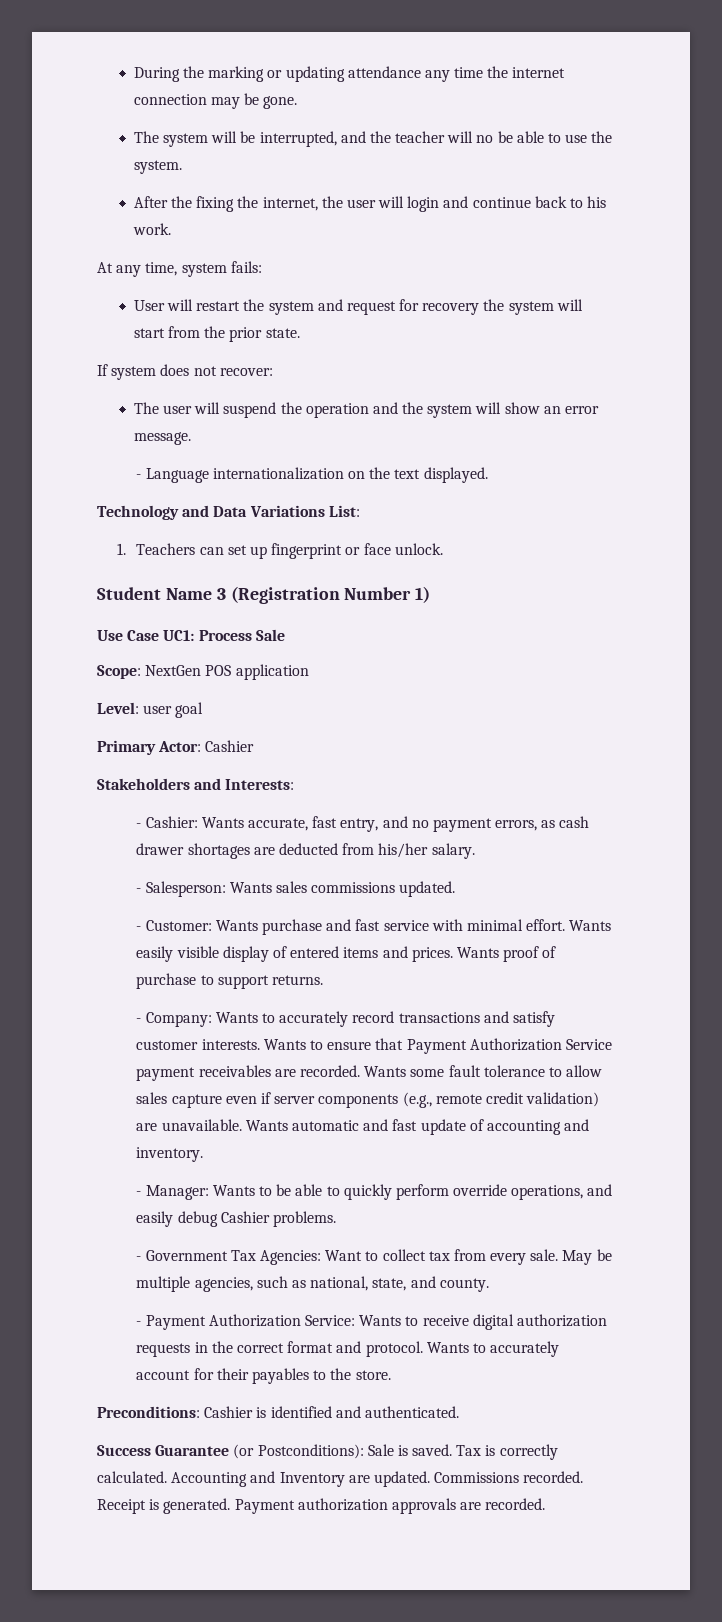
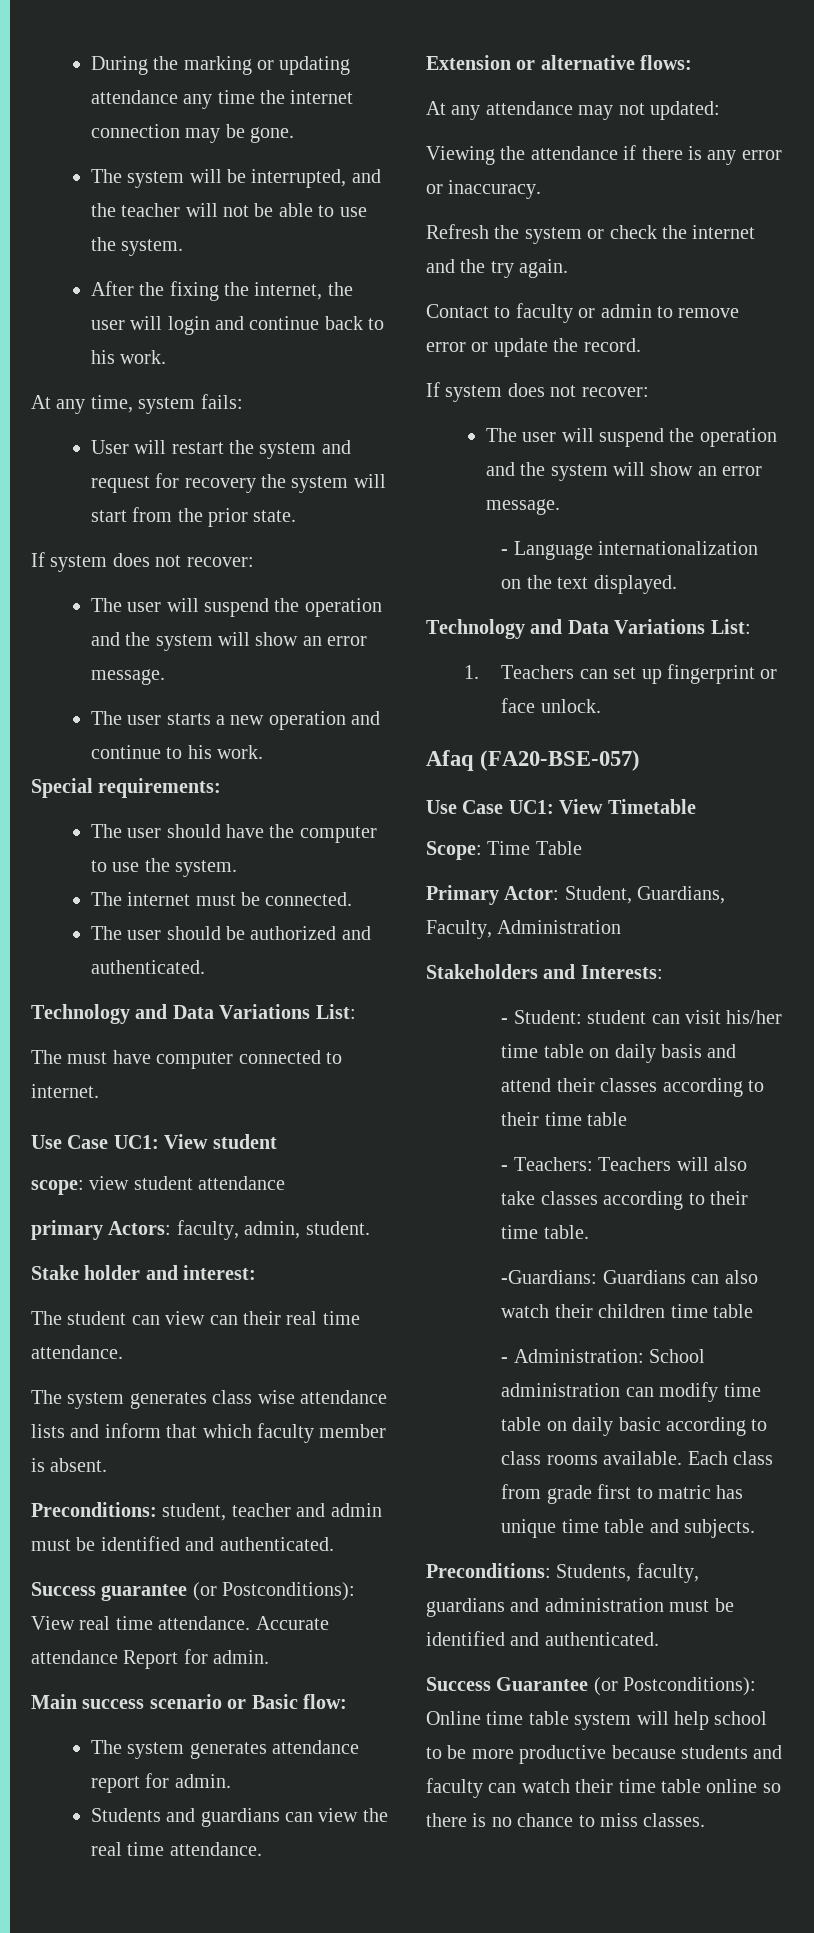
[476,135,494,143] no -> [222,205,249,217] not
(191, 438) none -> [90,711,381,730] [90,745,263,759] [31,778,222,798] [90,824,377,843] [90,858,237,877] [90,892,353,906] [90,926,371,940] [90,960,205,974] [31,1004,356,1024] [31,1050,342,1069] [31,1084,99,1098] [31,1134,277,1149] [31,1176,286,1195] [31,1220,370,1240] [31,1265,257,1280] [31,1311,360,1325] [31,1345,123,1359] [31,1390,387,1409] [31,1423,387,1443] [31,1458,108,1472] [31,1502,382,1521] [31,1536,334,1551] [31,1582,356,1601] [31,1616,329,1630] [31,1649,270,1669] [31,1694,347,1709] [90,1740,359,1759] [90,1773,231,1793] [90,1808,388,1827] [90,1842,262,1856] [426,55,693,70] [426,101,720,120] [426,145,782,165] [426,180,542,199] [426,224,756,244] [426,259,569,278] [426,303,740,323] [426,338,641,357] [426,382,649,402] [485,428,777,447] [485,462,763,481] [485,499,560,515] // The user starts a new operation and continue to his work. // Special requirements: // The user should have the computer to use the system. // The internet must be connected. // The user should be authorized and authenticated. // Technology and Data Variations List: // The must have computer connected to internet. // Use Case UC1: View student // scope: view student attendance // primary Actors: faculty, admin, student. // Stake holder and interest: // The student can view can their real time attendance. // The system generates class wise attendance lists and inform that which faculty member is absent. // Preconditions: student, teacher and admin must be identified and authenticated. // Success guarantee (or Postconditions): View real time attendance. Accurate attendance Report for admin. // Main success scenario or Basic flow: // The system generates attendance report for admin. // Students and guardians can view the real time attendance. // Extension or alternative flows: // At any attendance may not updated: // Viewing the attendance if there is any error or inaccuracy. // Refresh the system or check the internet and the try again. // Contact to faculty or admin to remove error or update the record. // If system does not recover: // The user will suspend the operation and the system will show an error message.
[97,586,431,604] [97,629,285,641] Student Name 3 (Registration Number 1) // Use Case UC1: Process Sale -> [426,750,641,771] [426,799,696,814] Afaq (FA20-BSE-057) // Use Case UC1: View Timetable
[145,664,309,680] [97,702,204,718] [97,740,255,755] [97,778,295,790] [136,816,590,832] [136,843,475,859] [136,881,456,897] [136,919,612,935] [136,946,557,962] [136,973,324,989] [136,1011,555,1027] [136,1038,612,1054] [136,1065,603,1081] [136,1092,600,1108] [136,1119,590,1135] [136,1147,204,1162] [136,1184,613,1200] [136,1211,337,1227] [136,1249,612,1265] [136,1276,489,1292] [136,1314,607,1330] [136,1341,560,1357] [136,1368,391,1384] [97,1406,267,1418] NextGen POS application // Level: user goal // Primary Actor: Cashier // Stakeholders and Interests: // - Cashier: Wants accurate, fast entry, and no payment errors, as cash drawer shortages are deducted from his/her salary. // - Salesperson: Wants sales commissions updated. // - Customer: Wants purchase and fast service with minimal effort. Wants easily visible display of entered items and prices. Wants proof of purchase to support returns. // - Company: Wants to accurately record transactions and satisfy customer interests. Wants to ensure that Payment Authorization Service payment receivables are recorded. Wants some fault tolerance to allow sales capture even if server components (e.g., remote credit validation) are unavailable. Wants automatic and fast update of accounting and inventory. // - Manager: Wants to be able to quickly perform override operations, and easily debug Cashier problems. // - Government Tax Agencies: Want to collect tax from every sale. May be multiple agencies, such as national, state, and county. // - Payment Authorization Service: Wants to receive digital authorization requests in the correct format and protocol. Wants to accurately account for their payables to the store. // Preconditions: Cashier is -> [487,841,582,855] [426,885,726,905] [426,920,622,939] [426,964,663,979] [501,1010,783,1024] [501,1044,737,1063] [501,1078,765,1097] [501,1112,628,1126] [501,1157,748,1171] [501,1191,749,1210] [501,1225,589,1239] [501,1270,758,1284] [501,1304,754,1318] [501,1349,706,1363] [501,1382,761,1402] [501,1417,768,1436] [501,1451,774,1465] [501,1484,744,1504] [501,1519,756,1538] [426,1563,699,1583] [426,1598,734,1617] Time Table // Primary Actor: Student, Guardians, Faculty, Administration // Stakeholders and Interests: // - Student: student can visit his/her time table on daily basis and attend their classes according to their time table // - Teachers: Teachers will also take classes according to their time table. // -Guardians: Guardians can also watch their children time table // - Administration: School administration can modify time table on daily basic according to class rooms available. Each class from grade first to matric has unique time table and subjects. // Preconditions: Students, faculty, guardians and administration must be
[367,1444,558,1460] [97,1471,584,1487] [97,1498,546,1514] Sale is saved. Tax is correctly calculated. Accounting and Inventory are updated. Commissions recorded. Receipt is generated. Payment authorization approvals are recorded. -> [426,1711,768,1730] [426,1745,783,1764] [426,1778,781,1798] [426,1813,706,1827] Online time table system will help school to be more productive because students and faculty can watch their time table online so there is no chance to miss classes.

